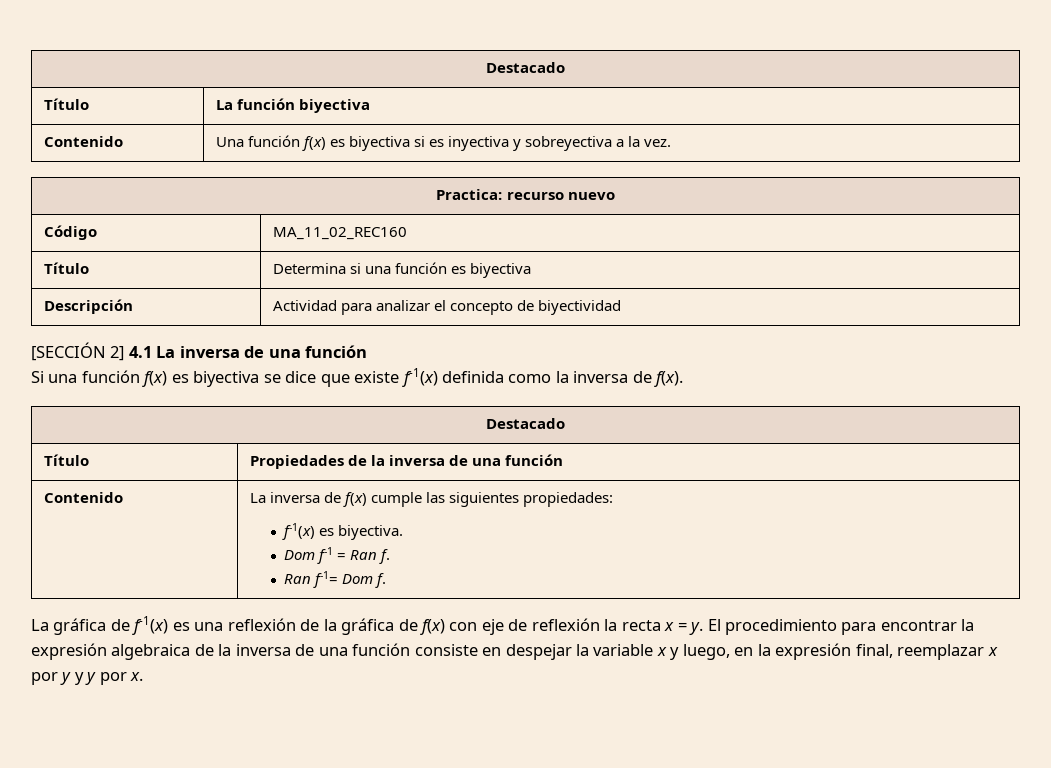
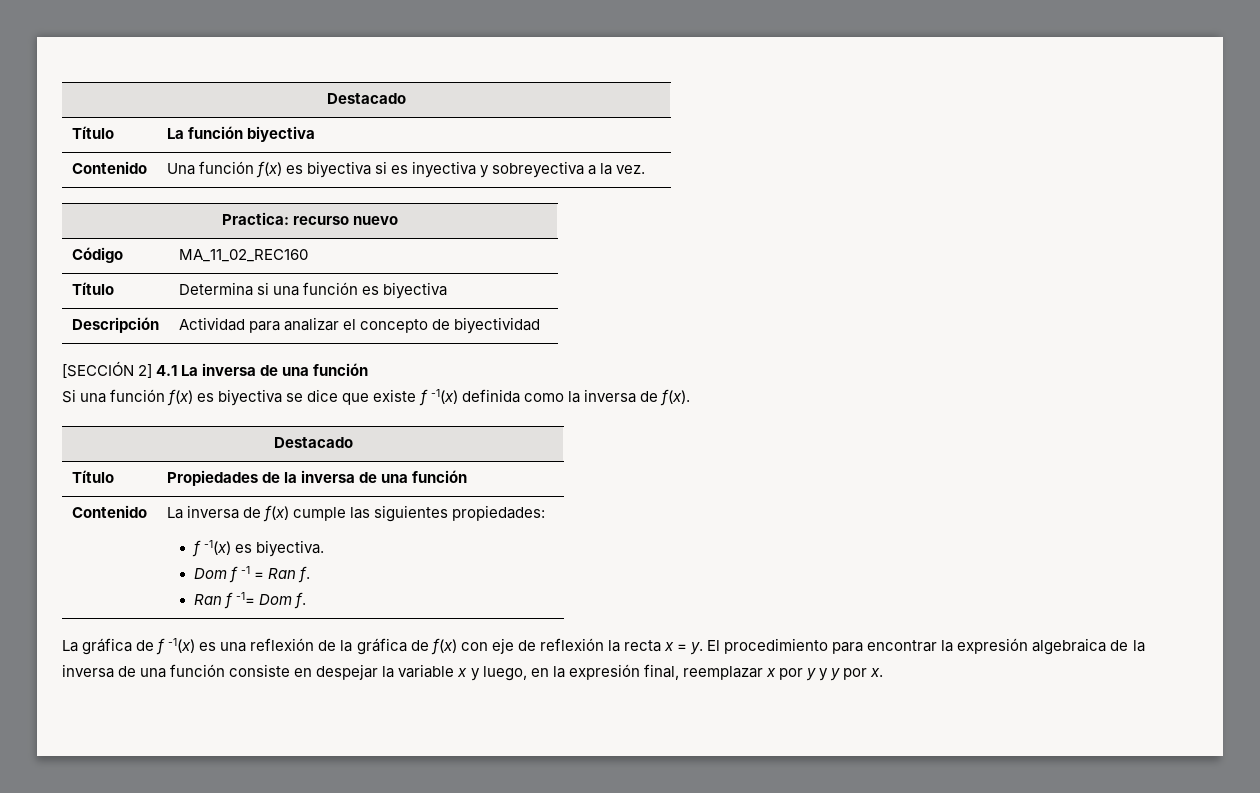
[401,368,438,387] f-1(x) -> [418,389,458,406] f -1(x)
[282,523,316,540] f-1(x) -> [191,540,231,557] f -1(x)
[317,547,334,564] f-1 -> [228,566,250,583] f -1
[313,571,339,588] f-1= -> [223,592,255,609] f -1=
[132,616,169,635] f-1(x) -> [156,638,196,655] f -1(x)

